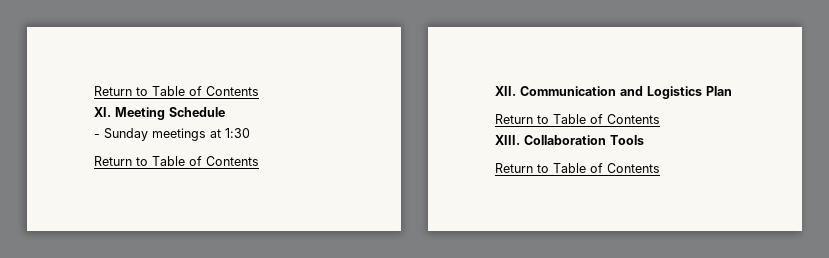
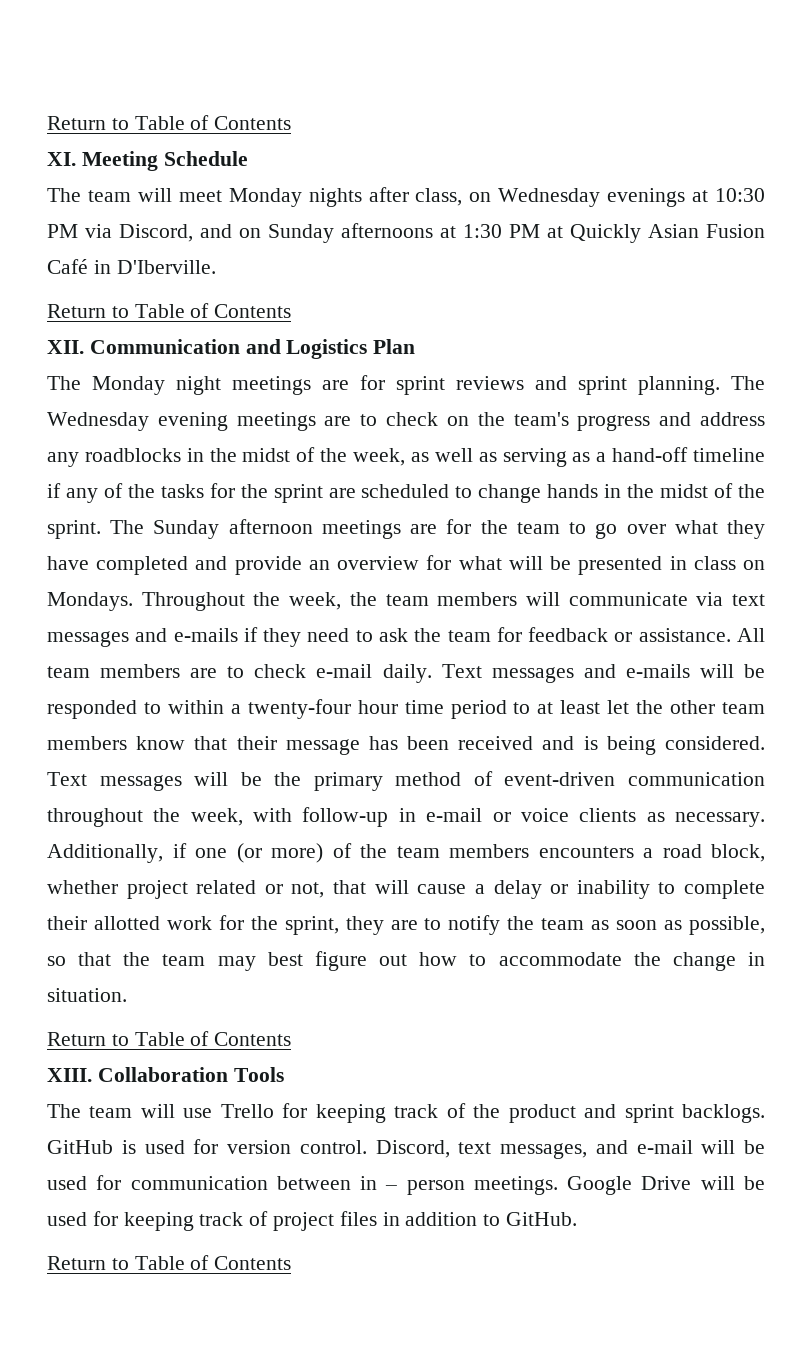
[94,128,250,141] - Sunday meetings at 1:30 -> [47,187,765,207] [47,223,765,243] [47,259,216,274] The team will meet Monday nights after class, on Wednesday evenings at 10:30 PM via Discord, and on Sunday afternoons at 1:30 PM at Quickly Asian Fusion Café in D'Iberville.
(732, 91) none -> [47,375,765,395] [47,412,766,431] [47,447,766,467] [47,483,766,503] [47,519,766,539] [47,555,766,575] [47,592,765,611] [47,627,766,647] [47,664,766,683] [47,699,766,719] [47,736,765,755] [47,771,765,791] [47,807,766,827] [47,843,765,863] [47,880,766,899] [47,915,765,935] [47,951,765,971] [47,988,127,1002] // The Monday night meetings are for sprint reviews and sprint planning. The Wednesday evening meetings are to check on the team's progress and address any roadblocks in the midst of the week, as well as serving as a hand-off timeline if any of the tasks for the sprint are scheduled to change hands in the midst of the sprint. The Sunday afternoon meetings are for the team to go over what they have completed and provide an overview for what will be presented in class on Mondays. Throughout the week, the team members will communicate via text messages and e-mails if they need to ask the team for feedback or assistance. All team members are to check e-mail daily. Text messages and e-mails will be responded to within a twenty-four hour time period to at least let the other team members know that their message has been received and is being considered. Text messages will be the primary method of event-driven communication throughout the week, with follow-up in e-mail or voice clients as necessary. Additionally, if one (or more) of the team members encounters a road block, whether project related or not, that will cause a delay or inability to complete their allotted work for the sprint, they are to notify the team as soon as possible, so that the team may best figure out how to accommodate the change in situation.
(644, 140) none -> [47,1103,765,1123] [47,1139,765,1159] [47,1175,765,1195] [47,1211,578,1231] // The team will use Trello for keeping track of the product and sprint backlogs. GitHub is used for version control. Discord, text messages, and e-mail will be used for communication between in – person meetings. Google Drive will be used for keeping track of project files in addition to GitHub.

